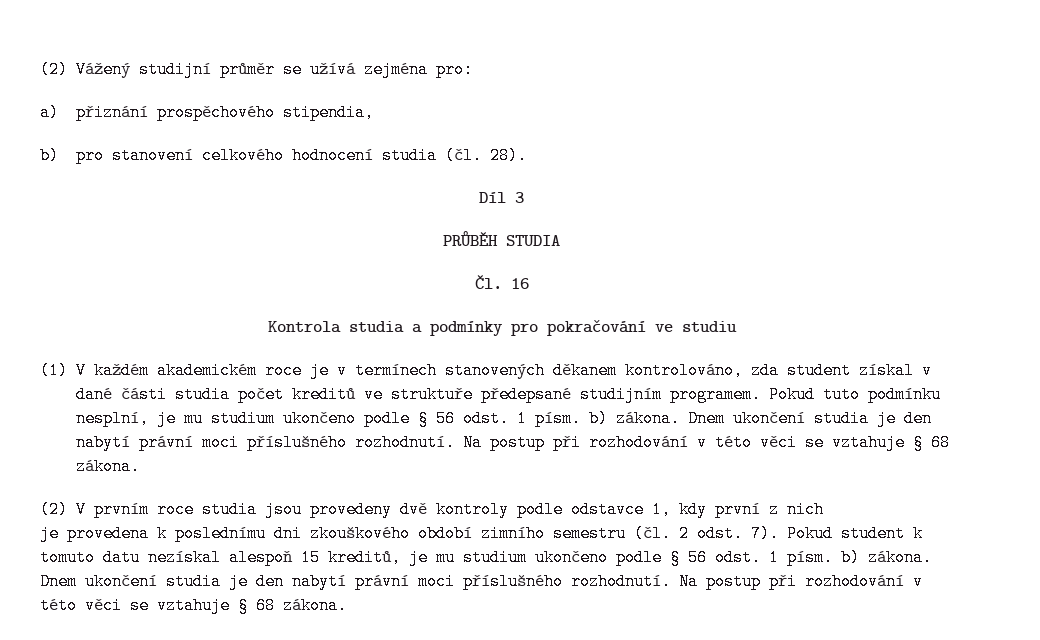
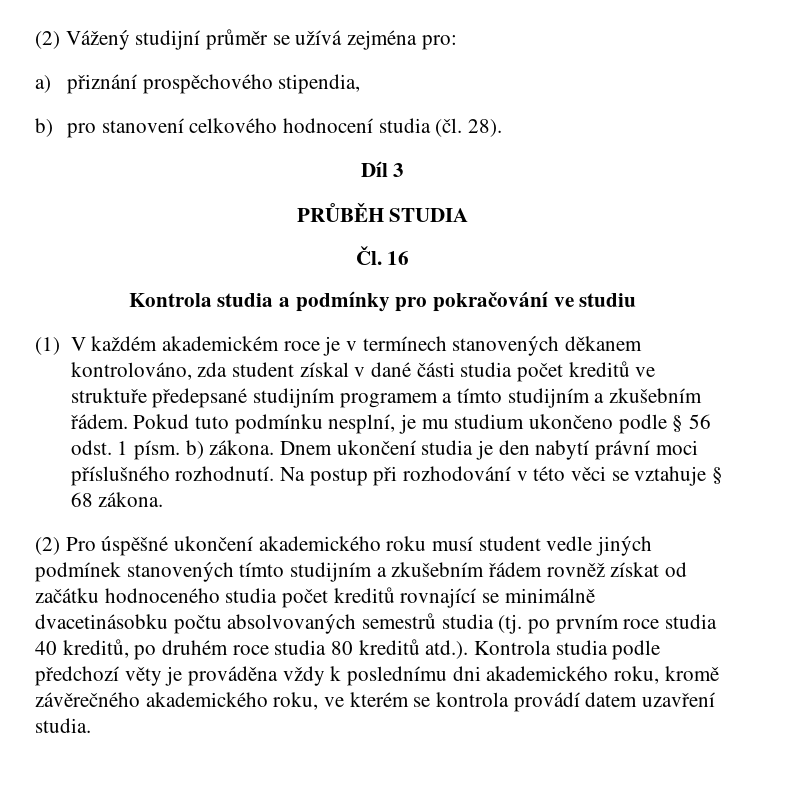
[670,386,761,403] programem. -> [339,388,702,408] [70,414,128,429] programem a tímto studijním a zkušebním řádem.
[76,501,824,518] [40,525,923,542] [40,549,932,566] [40,573,923,590] [40,597,347,614] V prvním roce studia jsou provedeny dvě kontroly podle odstavce 1, kdy první z nich // je provedena k poslednímu dni zkouškového období zimního semestru (čl. 2 odst. 7). Pokud student k tomuto datu nezískal alespoň 15 kreditů, je mu studium ukončeno podle § 56 odst. 1 písm. b) zákona. Dnem ukončení studia je den nabytí právní moci příslušného rozhodnutí. Na postup při rozhodování v této věci se vztahuje § 68 zákona. -> [65,536,653,556] [35,562,688,582] [35,587,595,608] [35,613,718,634] [35,639,661,660] [35,666,719,686] [35,692,716,712] [35,718,91,733] Pro úspěšné ukončení akademického roku musí student vedle jiných podmínek stanovených tímto studijním a zkušebním řádem rovněž získat od začátku hodnoceného studia počet kreditů rovnající se minimálně dvacetinásobku počtu absolvovaných semestrů studia (tj. po prvním roce studia 40 kreditů, po druhém roce studia 80 kreditů atd.). Kontrola studia podle předchozí věty je prováděna vždy k poslednímu dni akademického roku, kromě závěrečného akademického roku, ve kterém se kontrola provádí datem uzavření studia.

